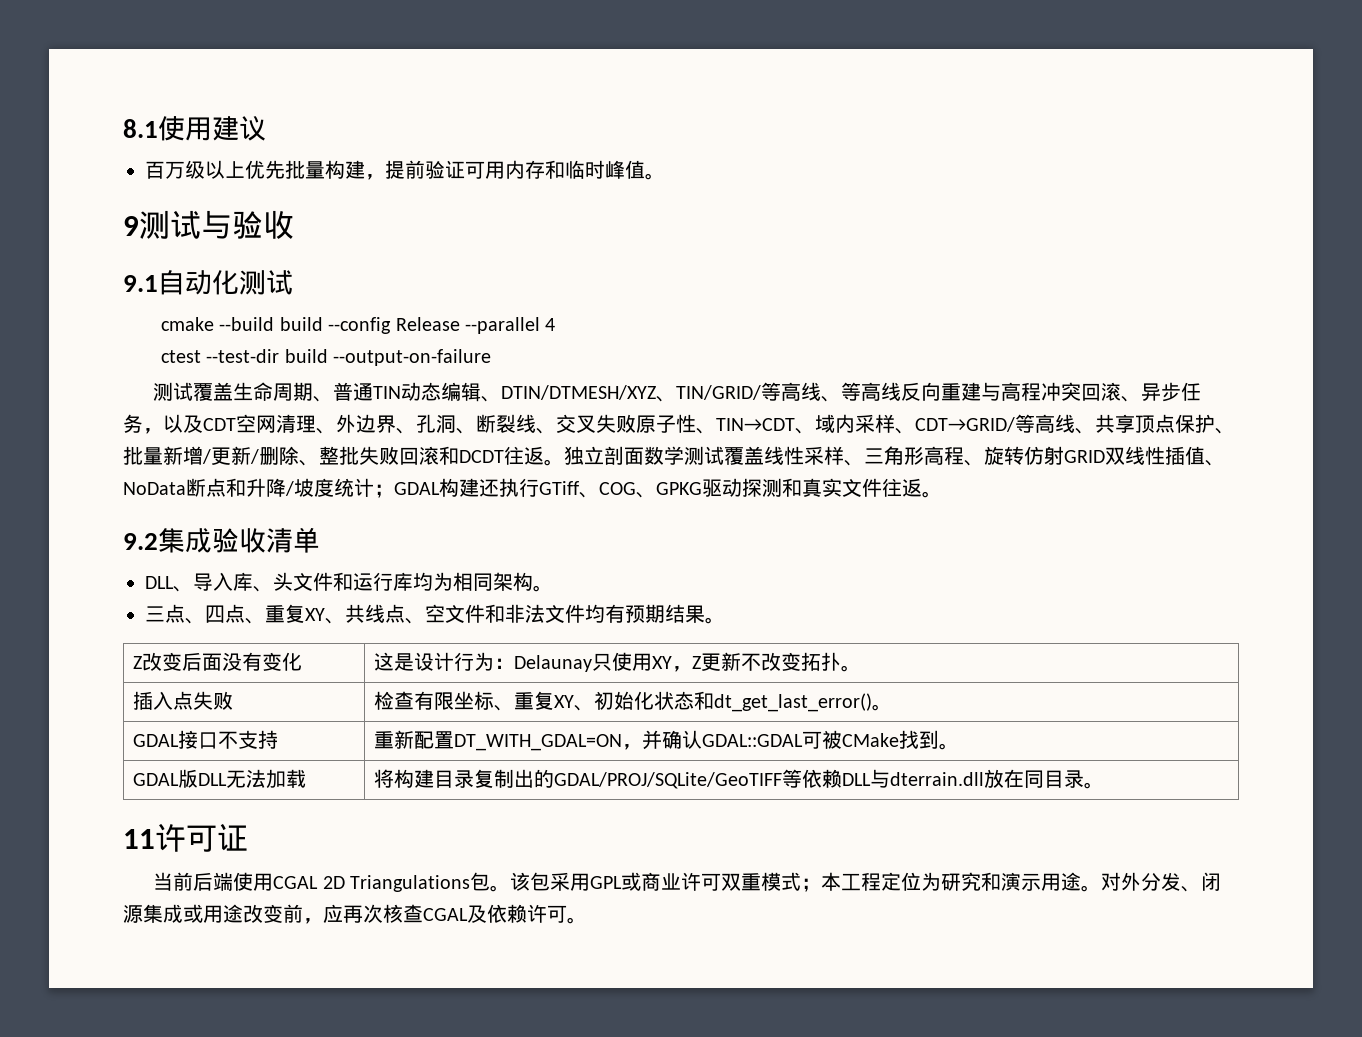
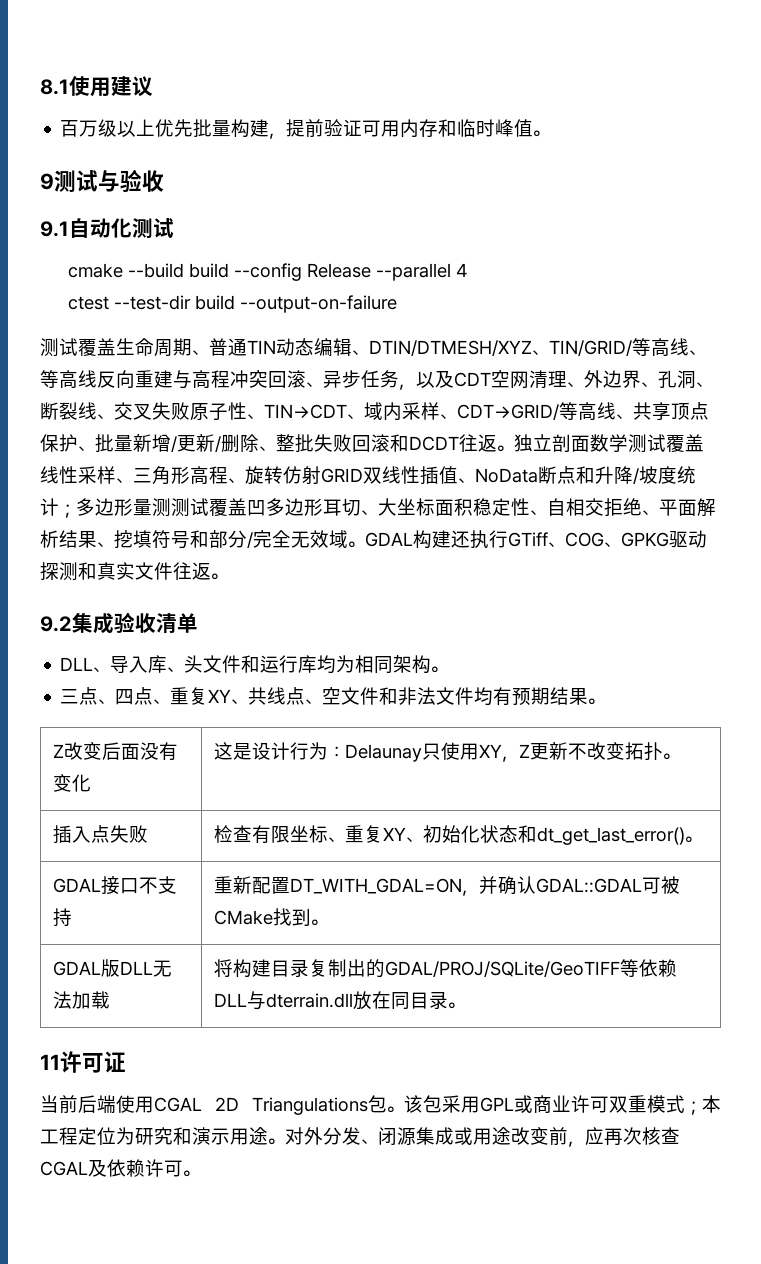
(394, 491) none -> [76,498,716,517] [40,530,365,549] 多边形量测测试覆盖凹多边形耳切、大坐标面积稳定性、自相交拒绝、平面解析结果、挖填符号和部分/完全无效域。

